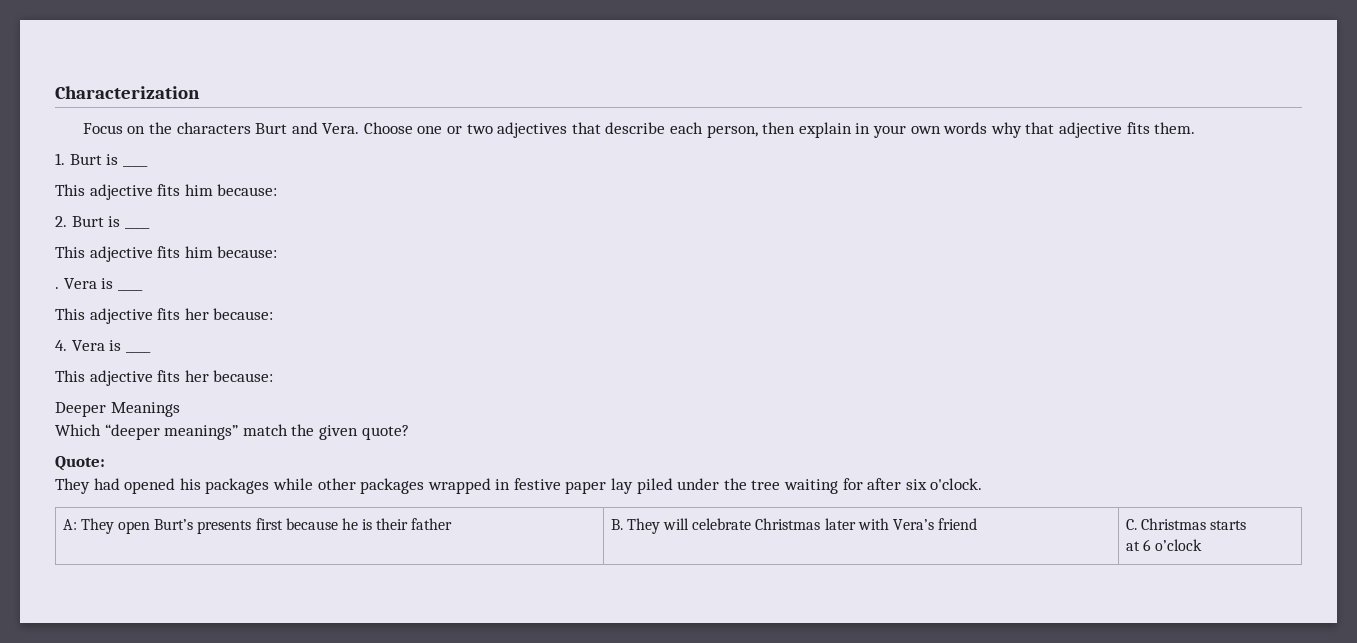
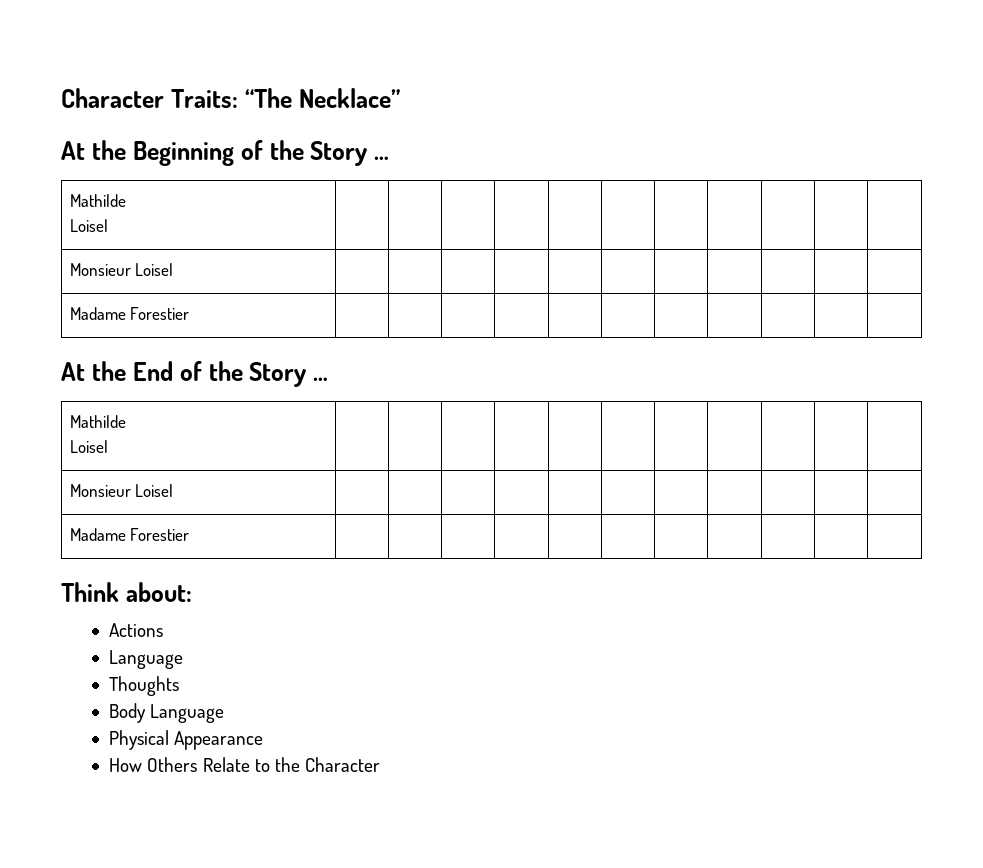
[55,86,200,99] [82,122,1196,138] [55,153,119,165] [122,165,148,167] [55,184,278,200] [55,216,121,227] [124,227,150,229] [55,246,278,262] [55,278,114,289] [117,289,143,291] [55,308,274,324] [55,340,122,351] [125,351,151,353] [55,370,274,386] [55,402,180,417] [55,424,409,440] [55,456,105,471] [55,478,983,494] [62,518,453,534] [610,518,978,534] [1125,518,1246,530] [1125,539,1202,551] Characterization // Focus on the characters Burt and Vera. Choose one or two adjectives that describe each person, then explain in your own words why that adjective fits them. // 1. Burt is ____ // This adjective fits him because: // 2. Burt is ____ // This adjective fits him because: // . Vera is ____ // This adjective fits her because: // 4. Vera is ____ // This adjective fits her because: // Deeper Meanings // Which “deeper meanings” match the given quote? // Quote: // They had opened his packages while other packages wrapped in festive paper lay piled under the tree waiting for after six o'clock. // A: They open Burt’s presents first because he is their father | B. They will celebrate Christmas later with Vera’s friend | C. Christmas starts // at 6 o’clock -> [61,88,400,108] [61,140,390,166] [69,194,126,207] [69,219,108,232] [69,263,174,276] [69,307,190,320] [61,361,329,387] [69,415,126,428] [69,440,108,453] [69,484,174,497] [69,528,190,541] [61,582,192,602] [109,623,164,637] [109,650,184,669] [109,676,180,696] [109,703,225,723] [109,730,264,750] [109,757,380,772] Character Traits: “The Necklace” // At the Beginning of the Story … // Mathilde // Loisel | | | | | | | | | | | // Monsieur Loisel | | | | | | | | | | | // Madame Forestier | | | | | | | | | | | // At the End of the Story … // Mathilde // Loisel | | | | | | | | | | | // Monsieur Loisel | | | | | | | | | | | // Madame Forestier | | | | | | | | | | | // Think about: // Actions // Language // Thoughts // Body Language // Physical Appearance // How Others Relate to the Character

